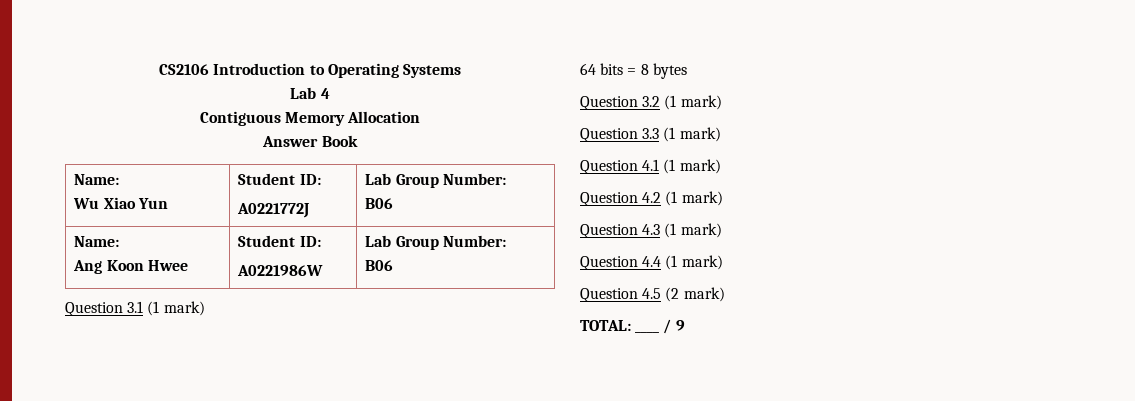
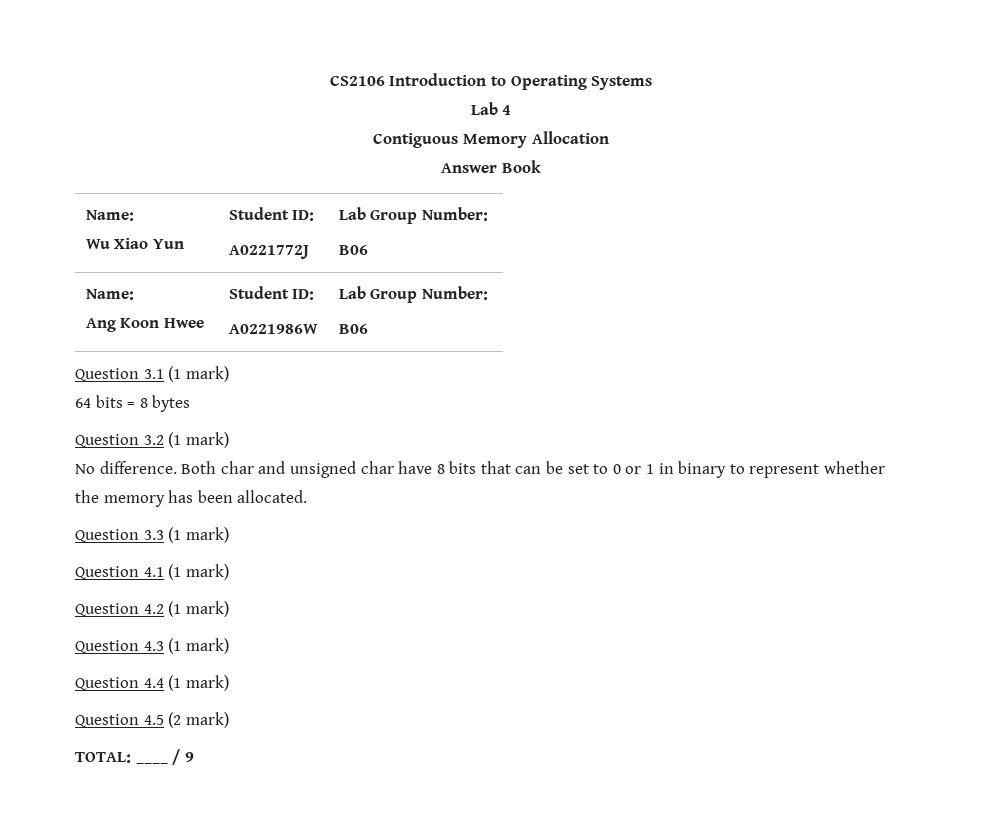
(722, 102) none -> [75,461,885,478] [75,490,308,507] // No difference. Both char and unsigned char have 8 bits that can be set to 0 or 1 in binary to represent whether the memory has been allocated.

